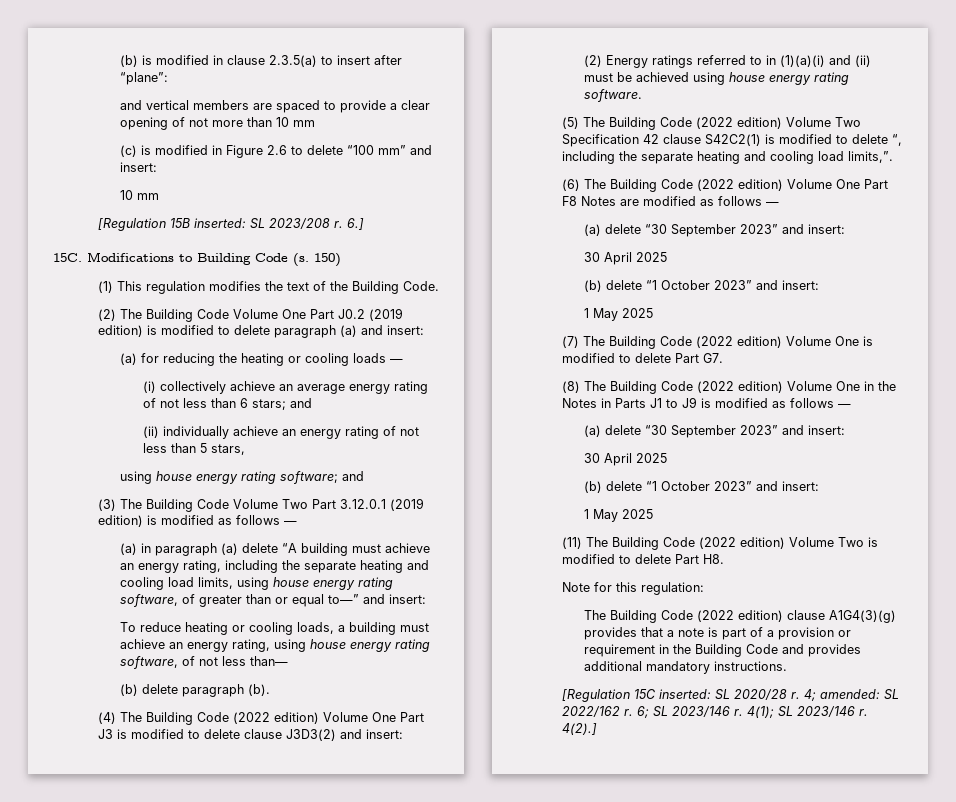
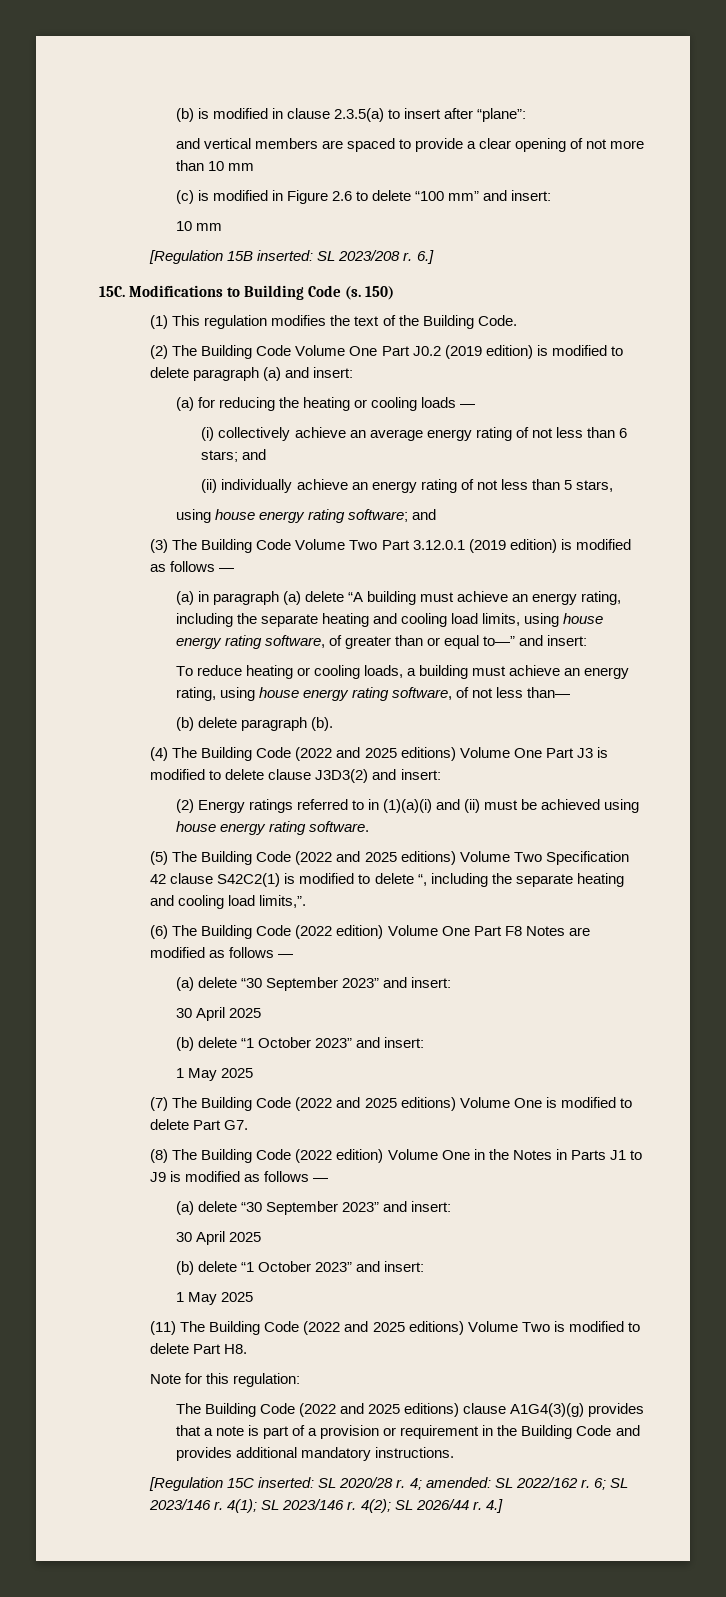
[273,712,319,724] edition) -> [336,747,456,761] and 2025 editions)
[736,117,782,129] edition) -> [336,851,456,865] and 2025 editions)
[736,336,782,348] edition) -> [336,1097,456,1111] and 2025 editions)
[739,537,785,549] edition) -> [344,1321,464,1335] and 2025 editions)
[738,610,784,622] edition) -> [339,1403,460,1417] and 2025 editions)
[561,723,597,735] 4(2).] -> [360,1499,503,1513] 4(2); SL 2026/44 r. 4.]

